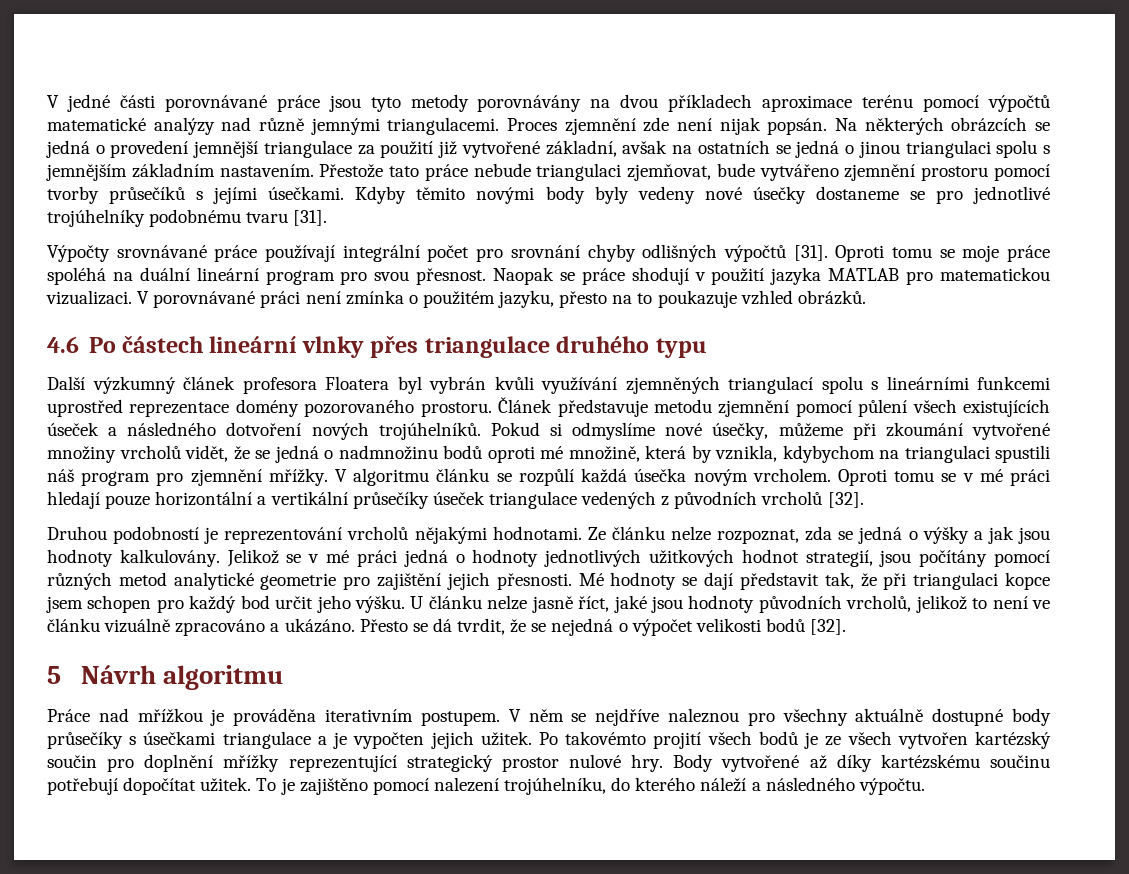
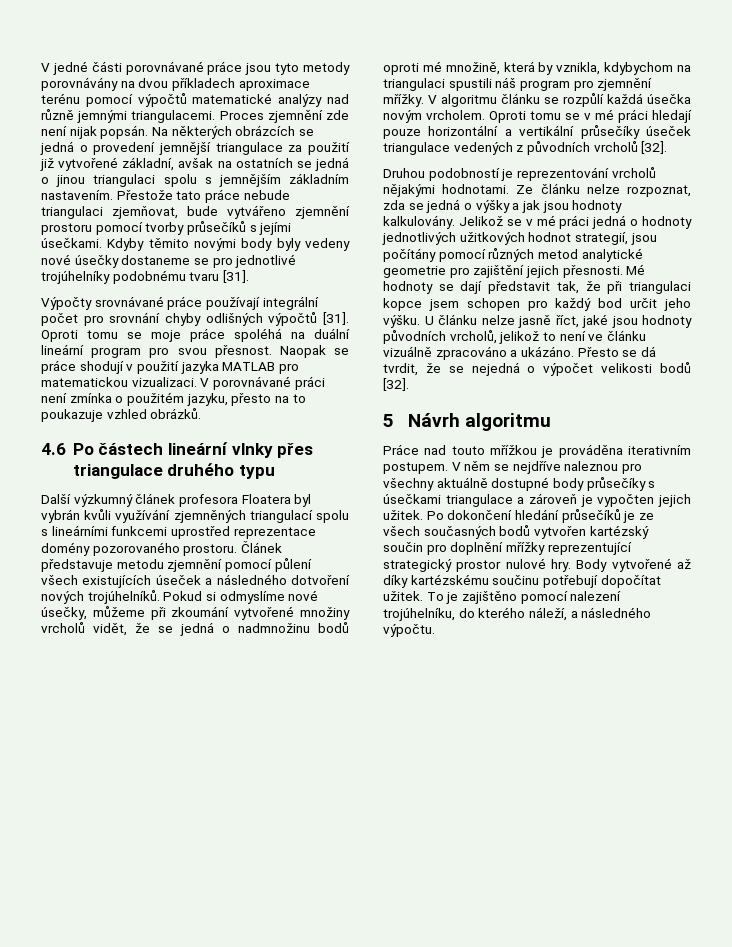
(129, 715) none -> [451,446,485,455] touto
(327, 740) none -> [529,493,577,504] zároveň
[565,731,798,749] takovémto projití všech bodů -> [447,509,621,523] dokončení hledání průsečíků
(892, 738) none -> [423,525,531,539] současných bodů
[700,777,747,792] náleží -> [528,607,567,621] náleží,

